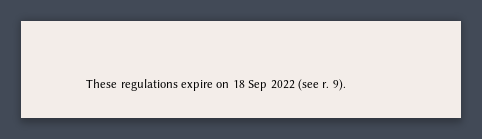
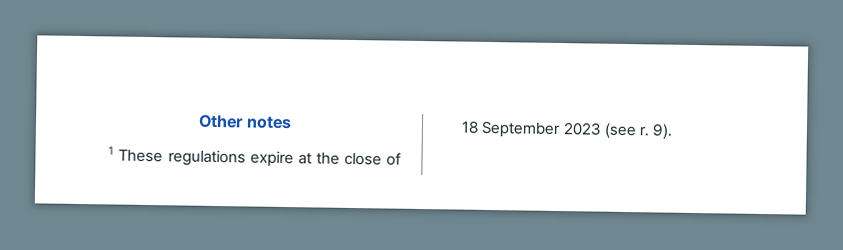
[86,79,295,91] These regulations expire on 18 Sep 2022 -> [198,114,292,130] [108,146,401,168] [461,120,602,139] Other notes // 1 These regulations expire at the close of 18 September 2023

